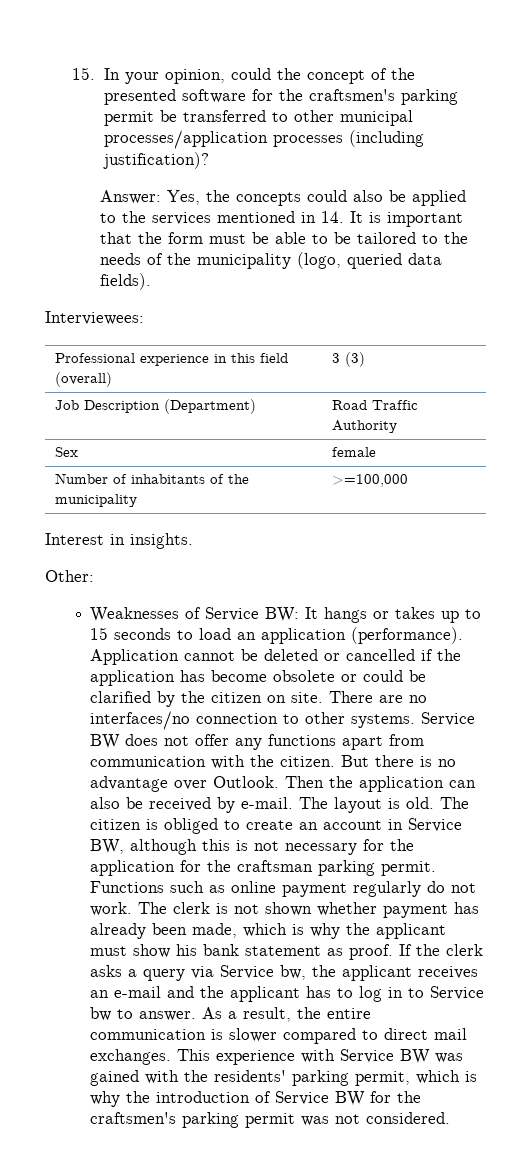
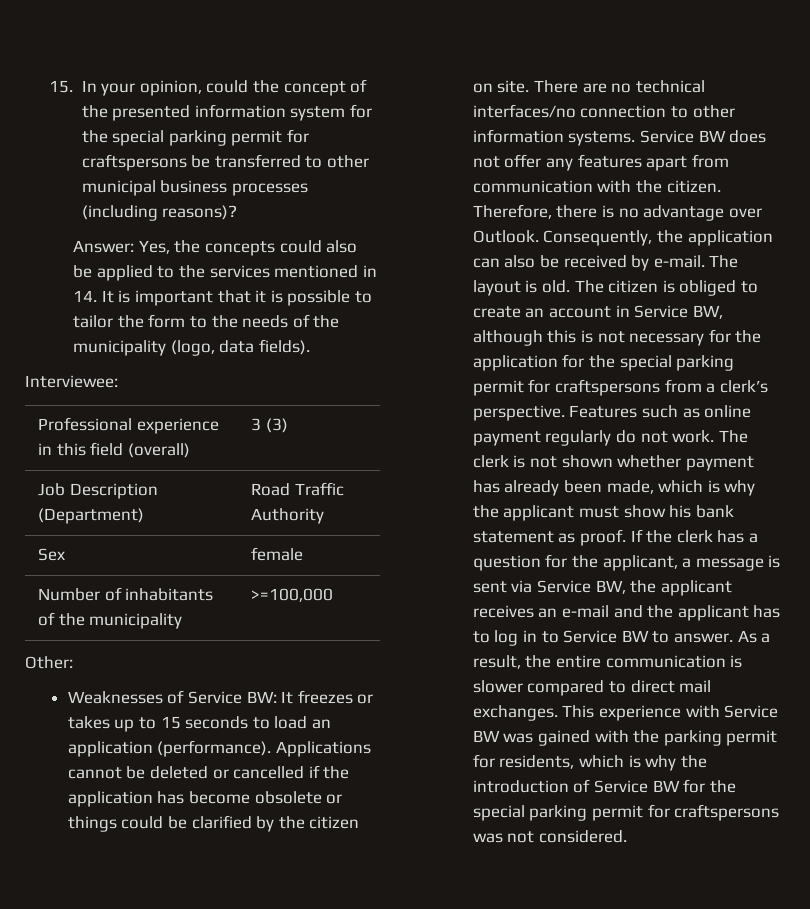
[181,89,458,105] [103,111,154,126] software for the craftsmen's parking permit -> [194,104,372,121] [81,129,309,146] [81,154,187,171] information system for the special parking permit for craftspersons
[103,130,268,149] processes/application -> [160,180,228,193] business
[102,152,209,169] justification)? -> [162,205,238,220] reasons)?
[137,232,416,244] the form must be able to be tailored -> [255,290,372,306] [73,314,186,328] it is possible to tailor the form
[346,253,402,269] queried -> (215, 348) none
[45,311,144,325] Interviewees: -> [25,375,118,388] Interviewee:
[45,533,193,549] // Interest in insights. -> (334, 595) none
[324,607,368,623] hangs -> [297,690,353,704] freezes
[90,649,180,665] Application -> [275,741,371,757] Applications
(358, 678) none -> [67,816,117,832] things
(428, 699) none -> [635,80,705,93] technical
(346, 718) none -> [472,129,564,143] information
[268,734,337,746] functions -> [577,154,642,168] features
[341,755,370,767] But -> [472,204,552,219] Therefore,
[285,776,325,788] Then -> [543,230,653,246] Consequently,
[237,860,437,876] [90,881,165,893] craftsman parking permit. Functions -> [619,355,735,371] [472,379,768,396] [472,405,638,421] special parking permit for craftspersons from a clerk’s perspective. Features
[90,965,186,981] asks a query -> [717,530,758,543] [472,554,781,571] [472,581,507,593] has a question for the applicant, a message is sent
[280,965,307,980] bw, -> [595,580,626,594] BW,
[90,1007,112,1021] bw -> [621,630,649,642] BW
[214,1070,411,1086] residents' parking permit, -> [663,730,778,746] [472,754,575,769] parking permit for residents,
[90,1112,296,1128] craftsmen's parking permit -> [472,804,780,821] special parking permit for craftspersons

